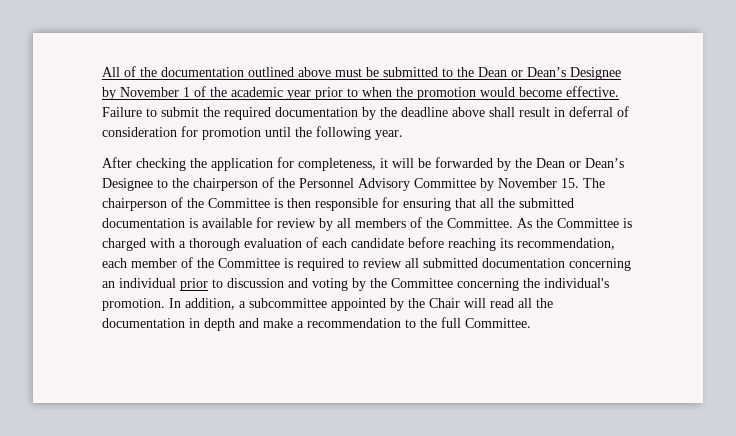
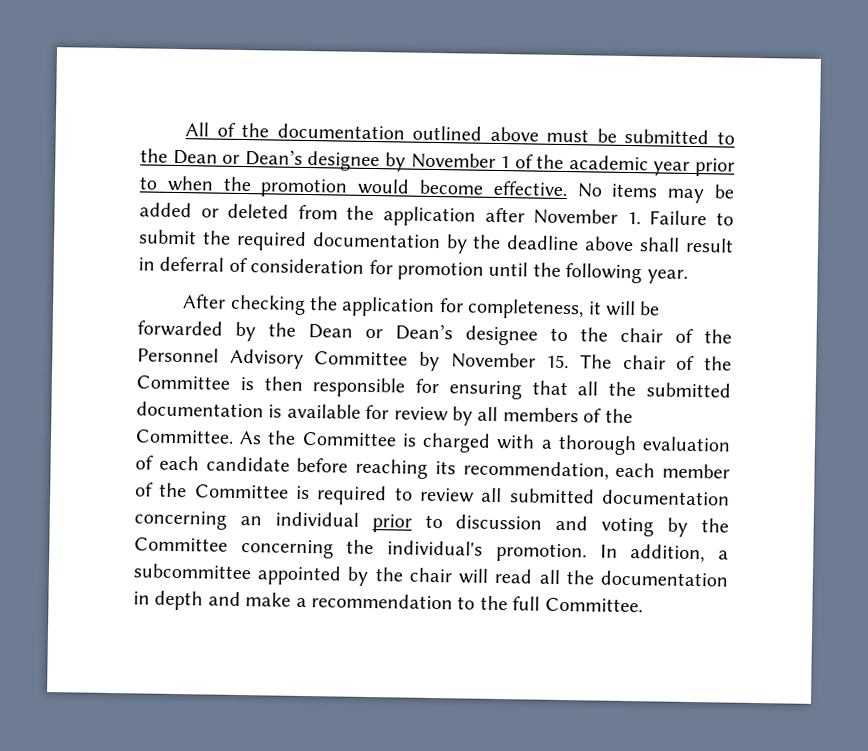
[570,67,621,80] Designee -> [307,151,381,172] designee
(619, 91) none -> [576,183,735,204] [139,202,641,227] No items may be added or deleted from the application after November 1.
[102,178,258,191] Designee to the chairperson -> [465,325,663,346] designee to the chair
[102,198,167,211] chairperson -> [622,354,666,370] chair
[429,298,460,308] Chair -> [408,567,453,583] chair

